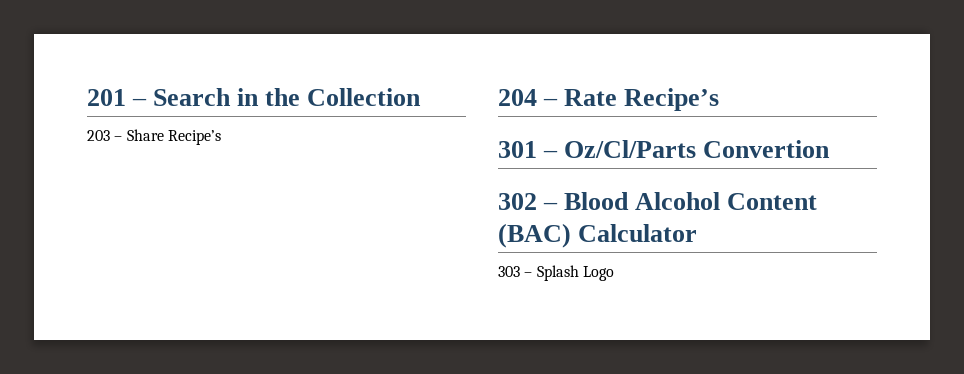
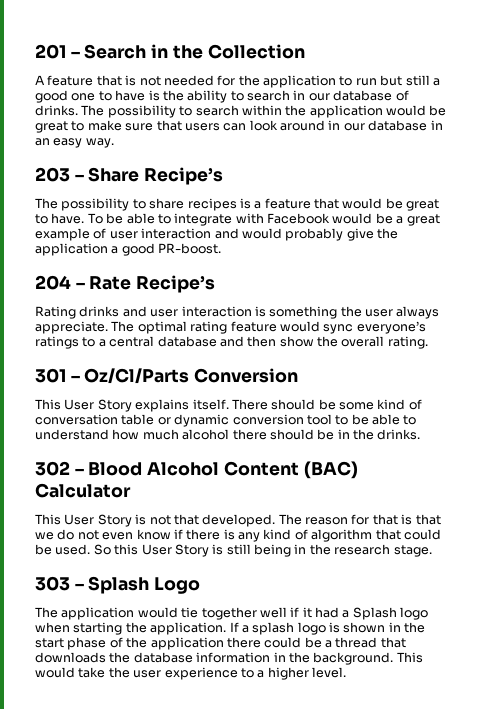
[87,129,221,145] [498,88,720,111] [498,140,831,158] 203 – Share Recipe’s // 204 – Rate Recipe’s // 301 – Oz/Cl/Parts Convertion -> [35,75,440,88] [35,90,409,103] [35,105,447,118] [35,120,443,133] [35,138,114,148] [35,167,224,185] [35,198,440,211] [35,213,440,226] [35,228,398,241] [35,243,222,256] [35,275,216,293] [35,306,440,319] [35,321,426,334] [35,336,428,349] [35,368,299,384] [35,399,422,412] [35,414,417,427] [35,429,421,440] A feature that is not needed for the application to run but still a good one to have is the ability to search in our database of drinks. The possibility to search within the application would be great to make sure that users can look around in our database in an easy way. // 203 – Share Recipe’s // The possibility to share recipes is a feature that would be great to have. To be able to integrate with Facebook would be a great example of user interaction and would probably give the application a good PR-boost. // 204 – Rate Recipe’s // Rating drinks and user interaction is something the user always appreciate. The optimal rating feature would sync everyone’s ratings to a central database and then show the overall rating. // 301 – Oz/Cl/Parts Conversion // This User Story explains itself. There should be some kind of conversation table or dynamic conversion tool to be able to understand how much alcohol there should be in the drinks.
[498,265,614,281] 303 – Splash Logo -> [35,514,441,527] [35,529,441,542] [35,544,432,557] [35,576,201,594] [35,607,429,620] [35,622,426,635] [35,637,406,650] [35,652,423,665] [35,667,346,680] This User Story is not that developed. The reason for that is that we do not even know if there is any kind of algorithm that could be used. So this User Story is still being in the research stage. // 303 – Splash Logo // The application would tie together well if it had a Splash logo when starting the application. If a splash logo is shown in the start phase of the application there could be a thread that downloads the database information in the background. This would take the user experience to a higher level.

